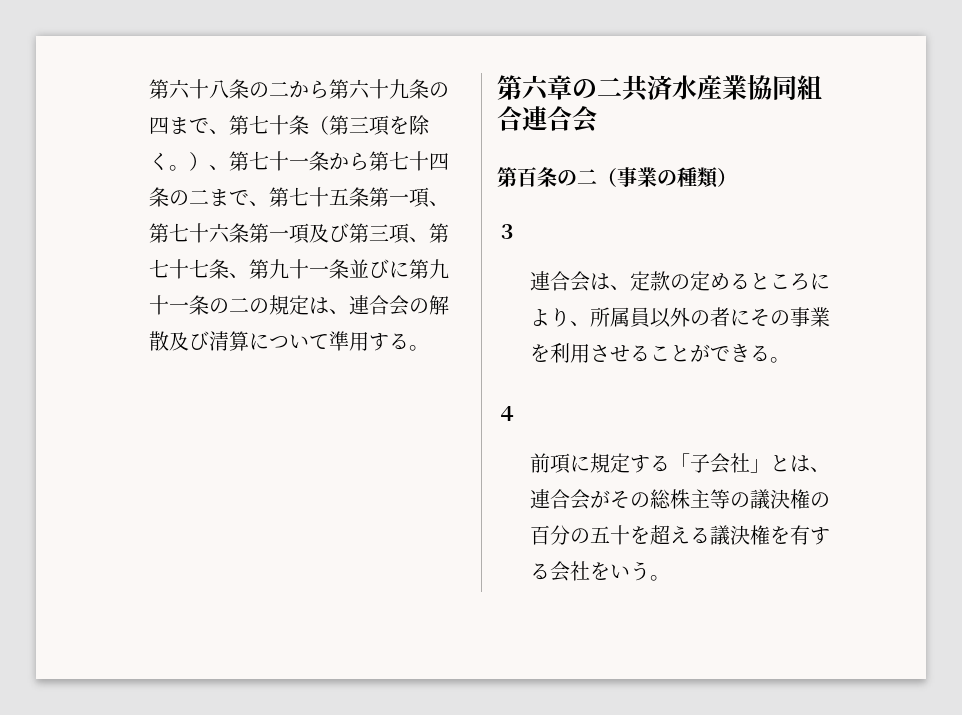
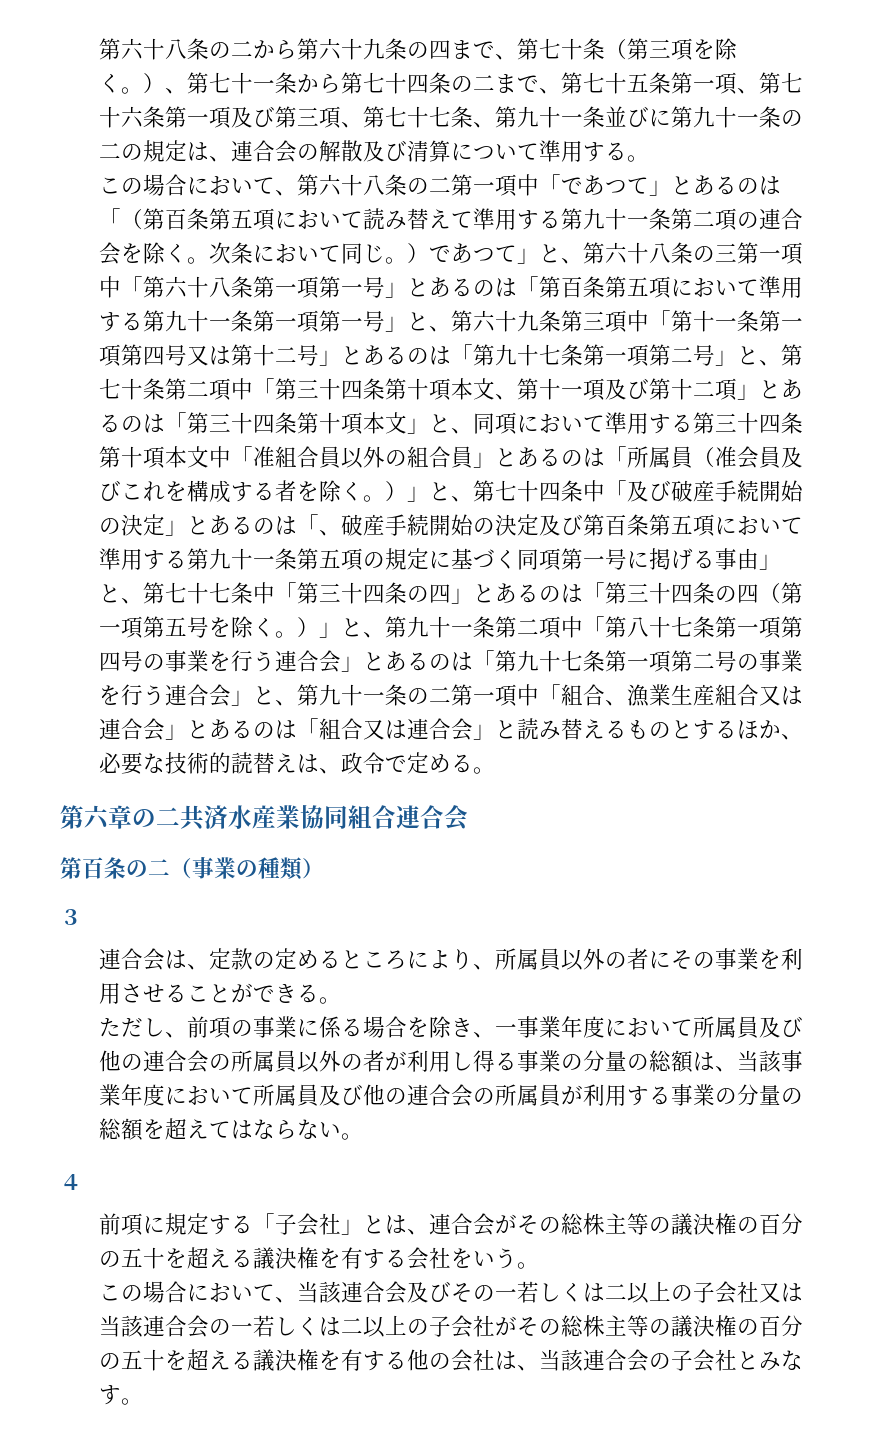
(429, 348) none -> [99,174,782,197] [99,208,804,231] [99,242,804,265] [99,276,804,299] [99,310,804,333] [99,344,804,367] [99,378,804,401] [99,412,804,435] [99,446,804,469] [99,480,805,503] [99,514,804,537] [99,548,782,571] [99,582,804,604] [99,616,804,639] [99,650,804,673] [99,684,804,707] [99,718,804,741] [99,752,496,775] // この場合において、第六十八条の二第一項中「であつて」とあるのは「（第百条第五項において読み替えて準用する第九十一条第二項の連合会を除く。次条において同じ。）であつて」と、第六十八条の三第一項中「第六十八条第一項第一号」とあるのは「第百条第五項において準用する第九十一条第一項第一号」と、第六十九条第三項中「第十一条第一項第四号又は第十二号」とあるのは「第九十七条第一項第二号」と、第七十条第二項中「第三十四条第十項本文、第十一項及び第十二項」とあるのは「第三十四条第十項本文」と、同項において準用する第三十四条第十項本文中「准組合員以外の組合員」とあるのは「所属員（准会員及びこれを構成する者を除く。）」と、第七十四条中「及び破産手続開始の決定」とあるのは「、破産手続開始の決定及び第百条第五項において準用する第九十一条第五項の規定に基づく同項第一号に掲げる事由」と、第七十七条中「第三十四条の四」とあるのは「第三十四条の四（第一項第五号を除く。）」と、第九十一条第二項中「第八十七条第一項第四号の事業を行う連合会」とあるのは「第九十七条第一項第二号の事業を行う連合会」と、第九十一条の二第一項中「組合、漁業生産組合又は連合会」とあるのは「組合又は連合会」と読み替えるものとするほか、必要な技術的読替えは、政令で定める。
(790, 360) none -> [99,1016,804,1039] [99,1050,804,1073] [99,1084,804,1107] [99,1118,364,1141] // ただし、前項の事業に係る場合を除き、一事業年度において所属員及び他の連合会の所属員以外の者が利用し得る事業の分量の総額は、当該事業年度において所属員及び他の連合会の所属員が利用する事業の分量の総額を超えてはならない。
(670, 578) none -> [99,1281,804,1304] [99,1315,804,1338] [99,1349,804,1372] [99,1385,144,1405] // この場合において、当該連合会及びその一若しくは二以上の子会社又は当該連合会の一若しくは二以上の子会社がその総株主等の議決権の百分の五十を超える議決権を有する他の会社は、当該連合会の子会社とみなす。

